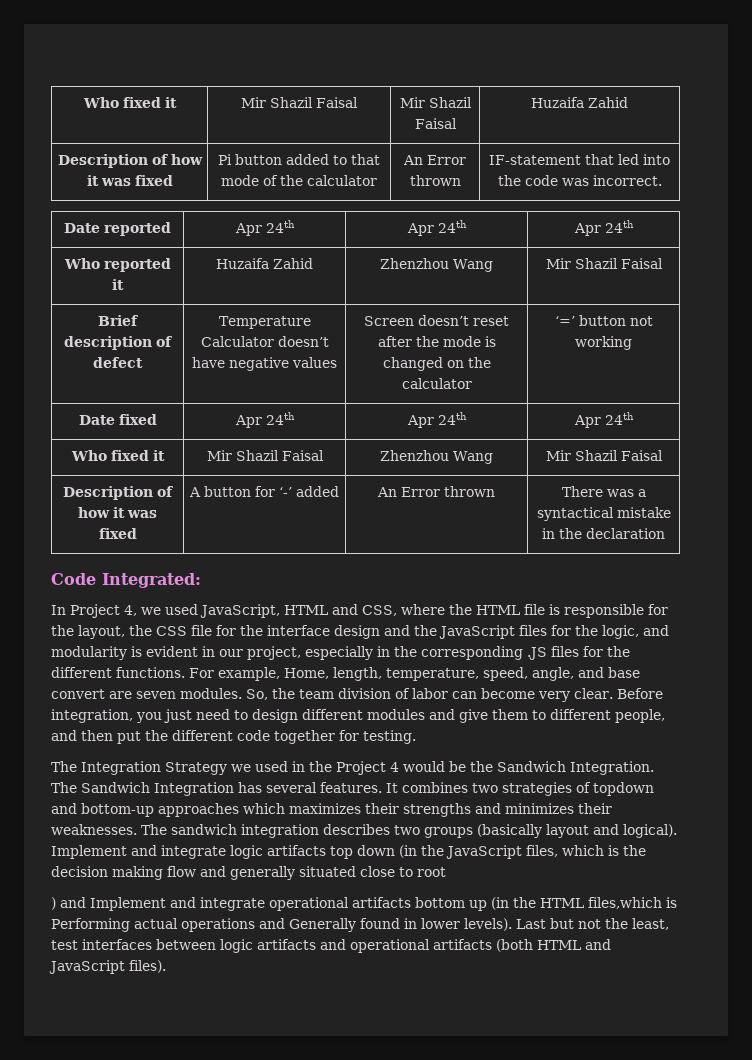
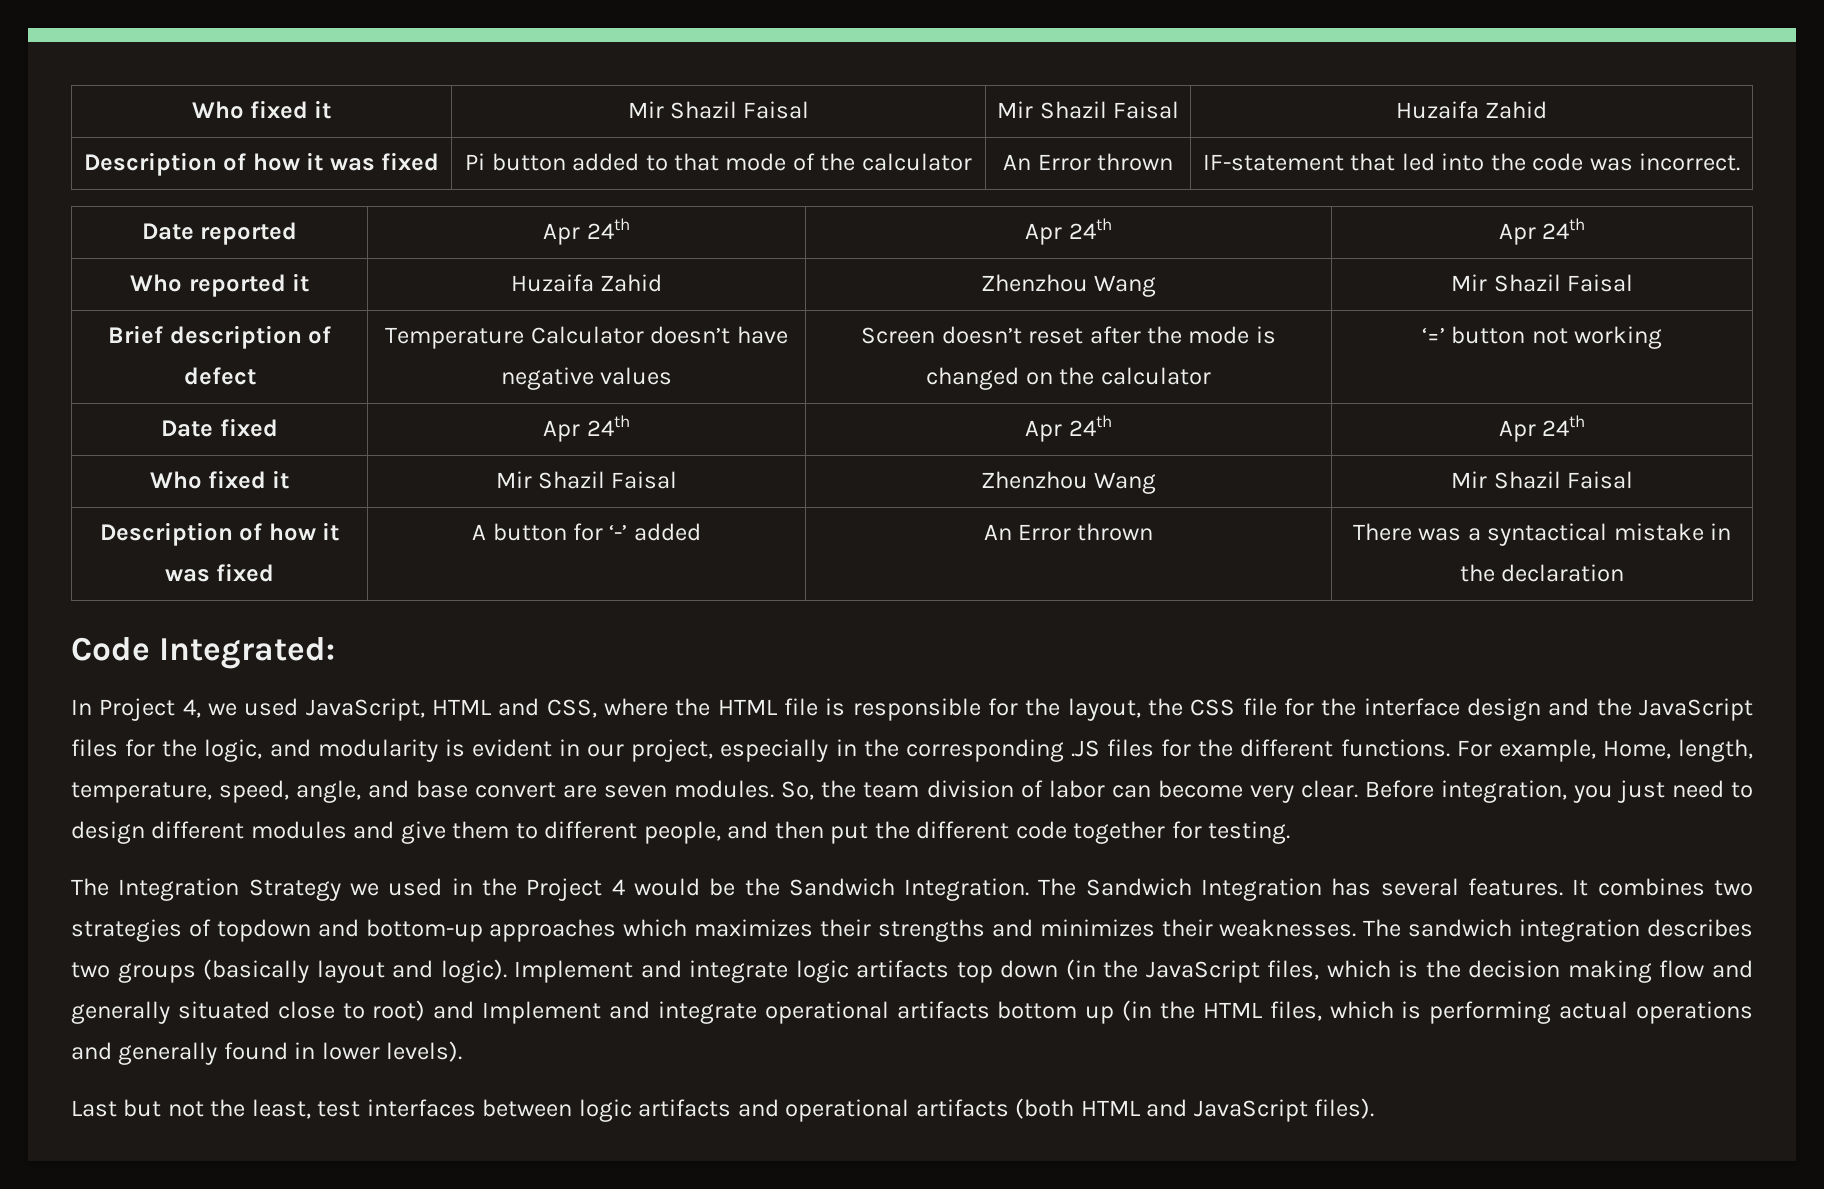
[623,824,677,838] logical). -> [440,959,507,983] logic).
[417,867,446,877] [51,897,56,910] root // ) -> [372,1000,426,1021] root)
[588,897,677,909] [51,918,130,932] files,which is Performing -> [1269,1001,1552,1024] files, which is performing
[289,918,356,932] Generally -> [118,1042,218,1065] generally
(512, 924) none -> (463, 1051) //

